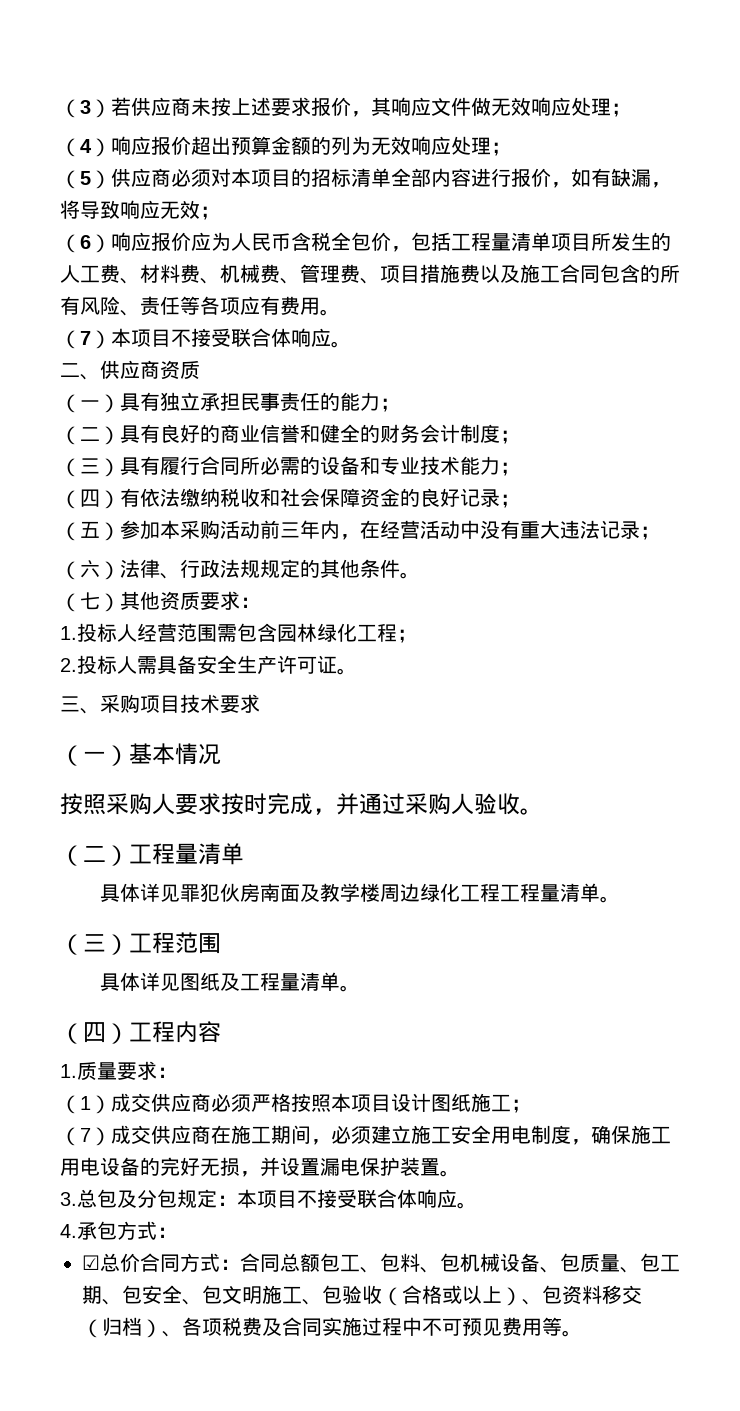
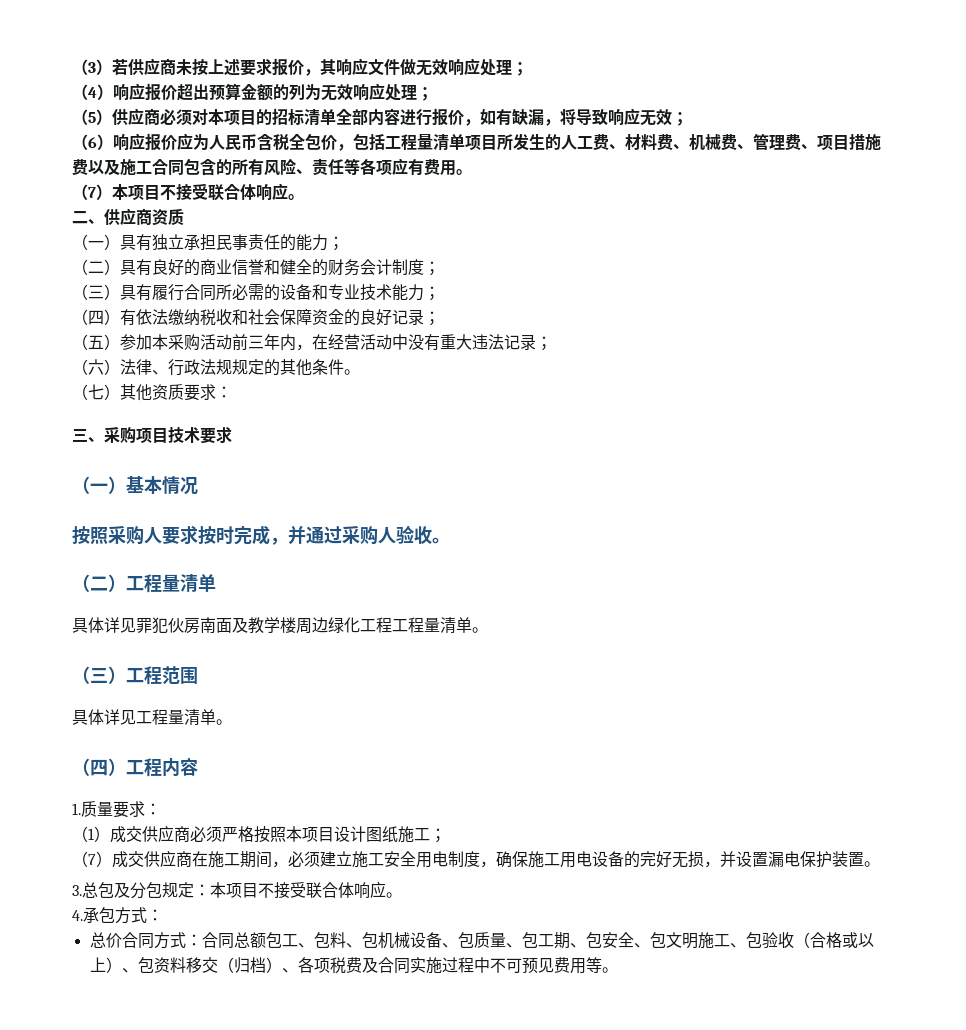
[60,623,417,643] [60,655,357,675] // 1.投标人经营范围需包含园林绿化工程； // 2.投标人需具备安全生产许可证。 -> (232, 392) none
[179,972,240,991] 图纸及 -> (136, 717) none
[82,1255,100,1270] ☑ -> (163, 915) none

